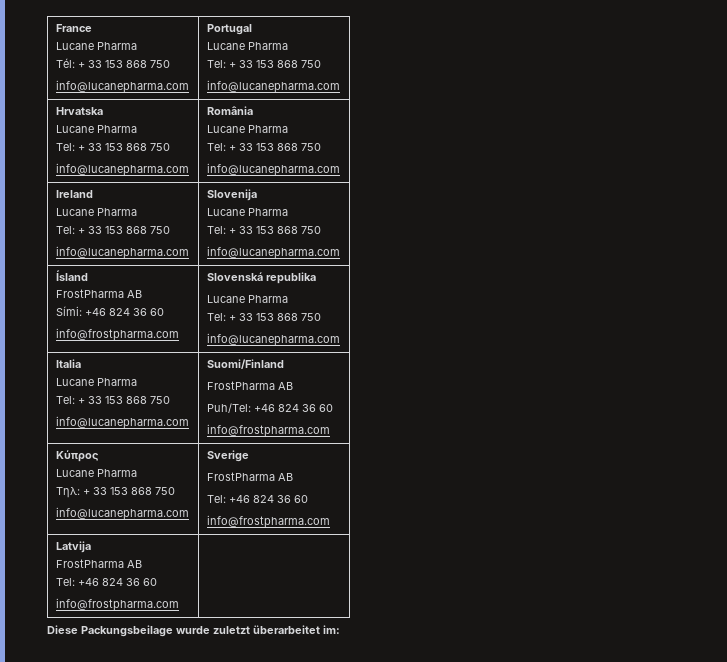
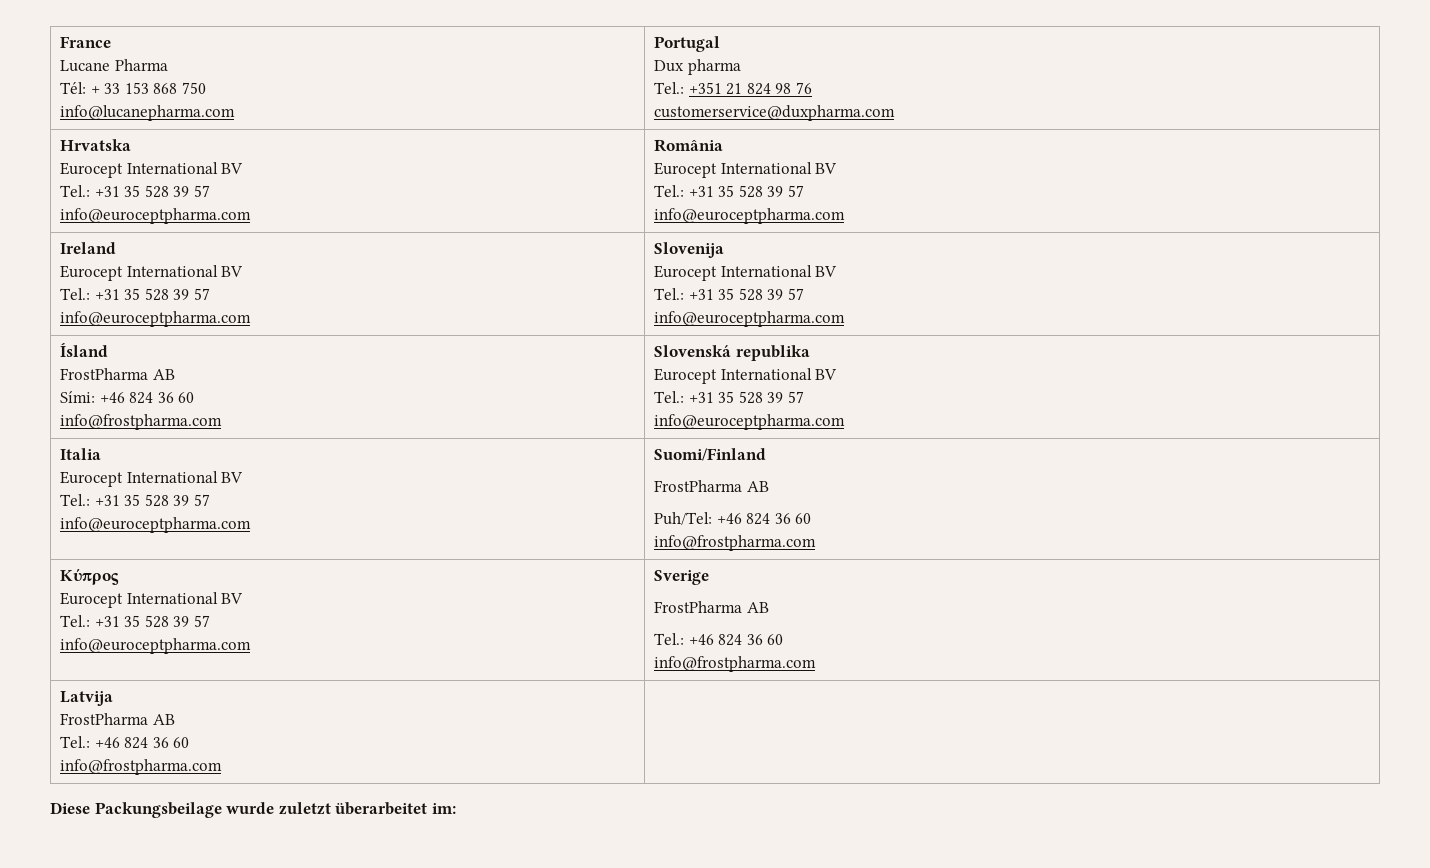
[206,42,288,50] [206,60,321,68] [206,80,340,93] [55,107,103,115] [55,125,137,133] [55,143,170,151] [55,163,189,176] [206,106,253,115] [206,125,288,133] [206,143,321,151] [206,163,340,176] [55,190,93,198] [55,208,137,216] [55,226,170,234] [55,246,189,259] [206,189,257,201] [206,208,288,216] [206,226,321,234] [206,246,340,259] Lucane Pharma // Tel: + 33 153 868 750 // info@lucanepharma.com // Hrvatska // Lucane Pharma // Tel: + 33 153 868 750 // info@lucanepharma.com | România // Lucane Pharma // Tel: + 33 153 868 750 // info@lucanepharma.com // Ireland // Lucane Pharma // Tel: + 33 153 868 750 // info@lucanepharma.com | Slovenija // Lucane Pharma // Tel: + 33 153 868 750 // info@lucanepharma.com -> [654,59,741,75] [654,82,813,95] [654,105,896,121] [60,139,132,151] [60,162,244,178] [60,185,211,198] [60,208,252,224] [654,139,724,152] [654,162,838,178] [654,185,805,198] [654,208,846,224] [60,242,117,254] [60,265,244,281] [60,288,211,301] [60,311,252,327] [654,242,725,258] [654,265,838,281] [654,288,805,301] [654,311,846,327] Dux pharma // Tel.: +351 21 824 98 76 // customerservice@duxpharma.com // Hrvatska // Eurocept International BV // Tel.: +31 35 528 39 57 // info@euroceptpharma.com | România // Eurocept International BV // Tel.: +31 35 528 39 57 // info@euroceptpharma.com // Ireland // Eurocept International BV // Tel.: +31 35 528 39 57 // info@euroceptpharma.com | Slovenija // Eurocept International BV // Tel.: +31 35 528 39 57 // info@euroceptpharma.com
[206,295,288,303] [206,313,321,321] [206,333,340,346] [55,359,81,368] [55,378,137,386] [55,396,170,404] [55,416,189,429] Lucane Pharma // Tel: + 33 153 868 750 // info@lucanepharma.com // Italia // Lucane Pharma // Tel: + 33 153 868 750 // info@lucanepharma.com -> [654,368,838,384] [654,391,805,404] [654,414,846,430] [60,448,102,460] [60,471,244,487] [60,494,211,507] [60,517,252,533] Eurocept International BV // Tel.: +31 35 528 39 57 // info@euroceptpharma.com // Italia // Eurocept International BV // Tel.: +31 35 528 39 57 // info@euroceptpharma.com
[55,469,137,477] [55,487,175,498] [55,507,189,520] Lucane Pharma // Τηλ: + 33 153 868 750 // info@lucanepharma.com -> [60,592,244,608] [60,615,211,628] [60,638,252,654] Eurocept International BV // Tel.: +31 35 528 39 57 // info@euroceptpharma.com
[206,495,226,503] Tel: -> [654,633,685,645] Tel.:
[55,578,75,586] Tel: -> [60,736,91,748] Tel.:

